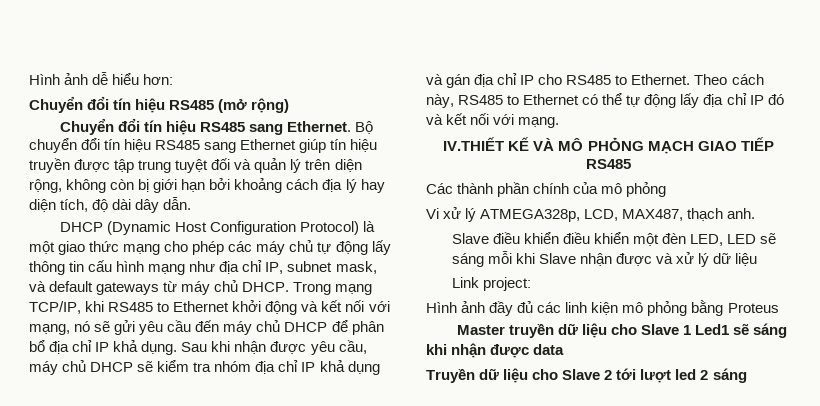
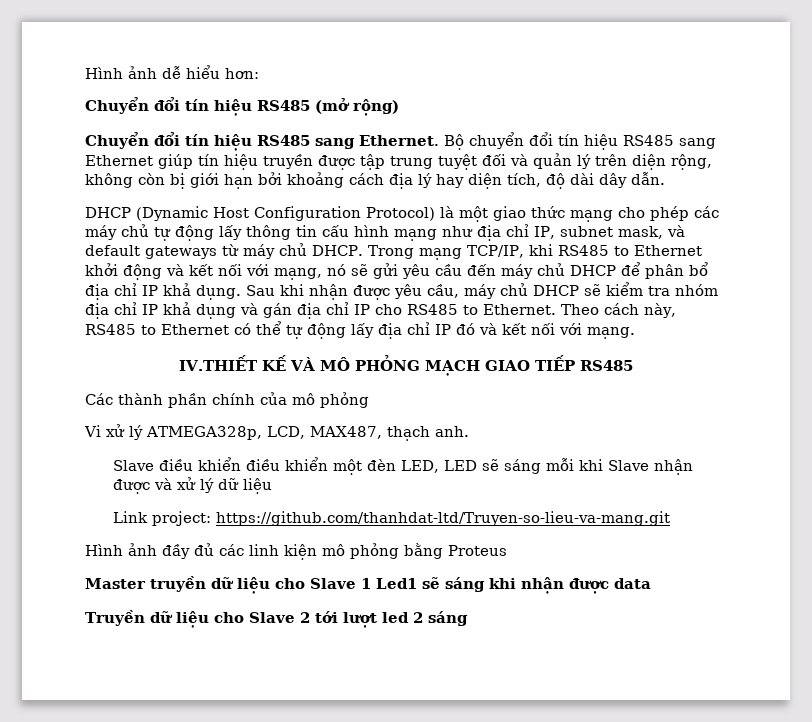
(531, 284) none -> [215,511,670,526] https://github.com/thanhdat-ltd/Truyen-so-lieu-va-mang.git

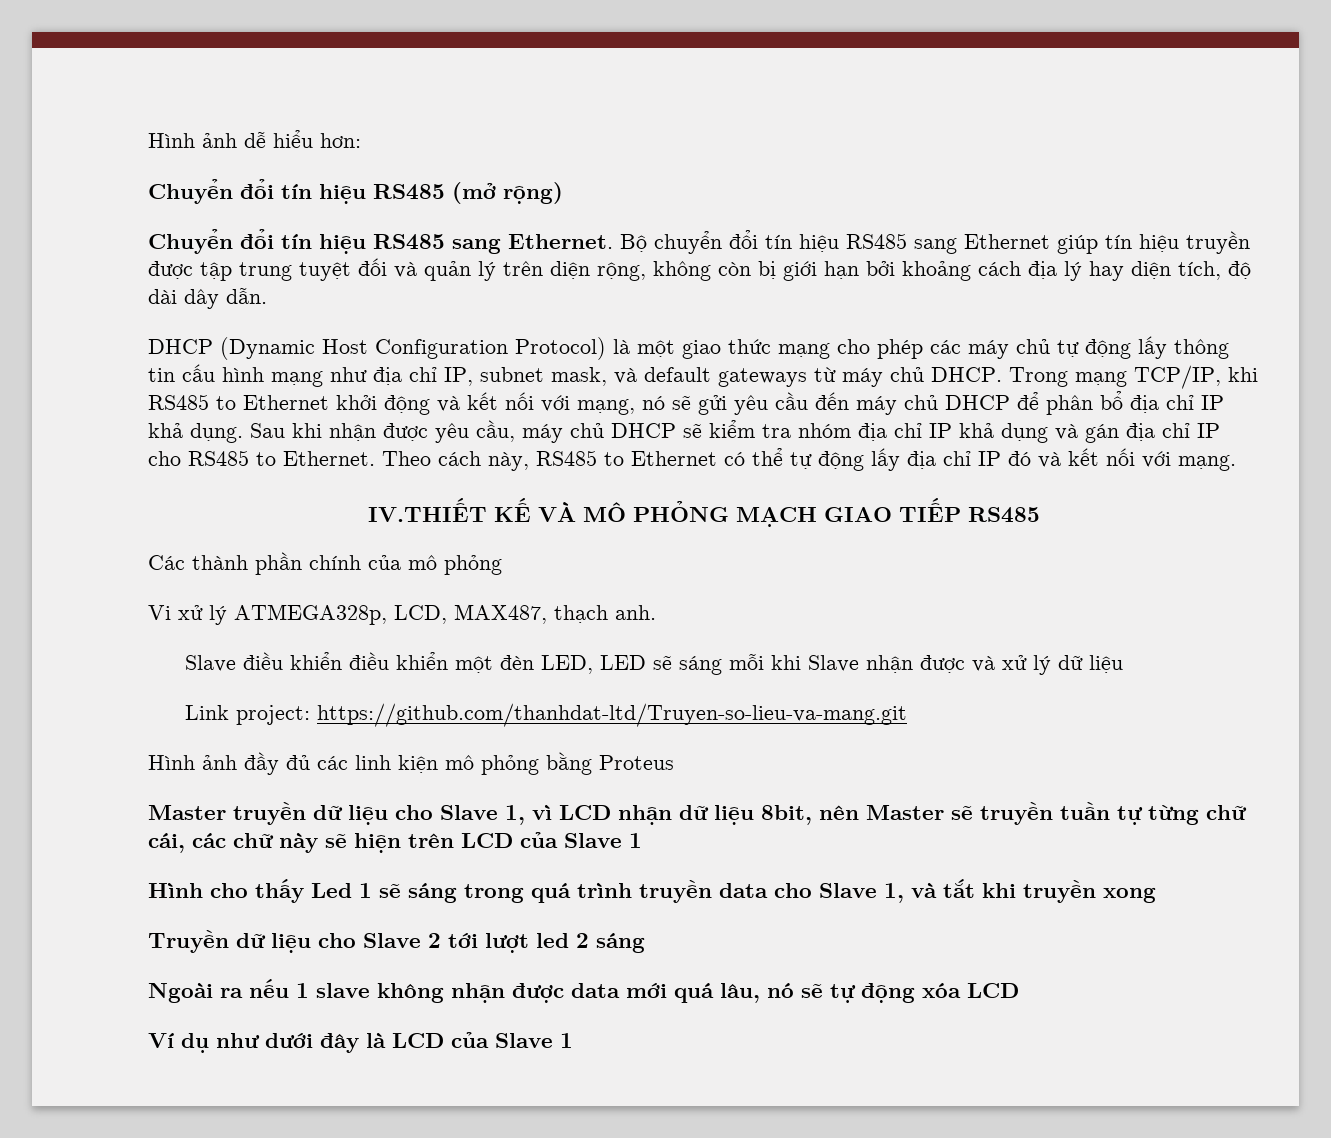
[361,577,651,594] 1 Led1 sẽ sáng khi nhận được data -> [505,802,1247,825] [148,832,642,853] [148,879,1156,903] 1, vì LCD nhận dữ liệu 8bit, nên Master sẽ truyền tuần tự từng chữ cái, các chữ này sẽ hiện trên LCD của Slave 1 // Hình cho thấy Led 1 sẽ sáng trong quá trình truyền data cho Slave 1, và tắt khi truyền xong
(468, 618) none -> [148,979,1019,1003] [148,1032,573,1053] // Ngoài ra nếu 1 slave không nhận được data mới quá lâu, nó sẽ tự động xóa LCD // Ví dụ như dưới đây là LCD của Slave 1

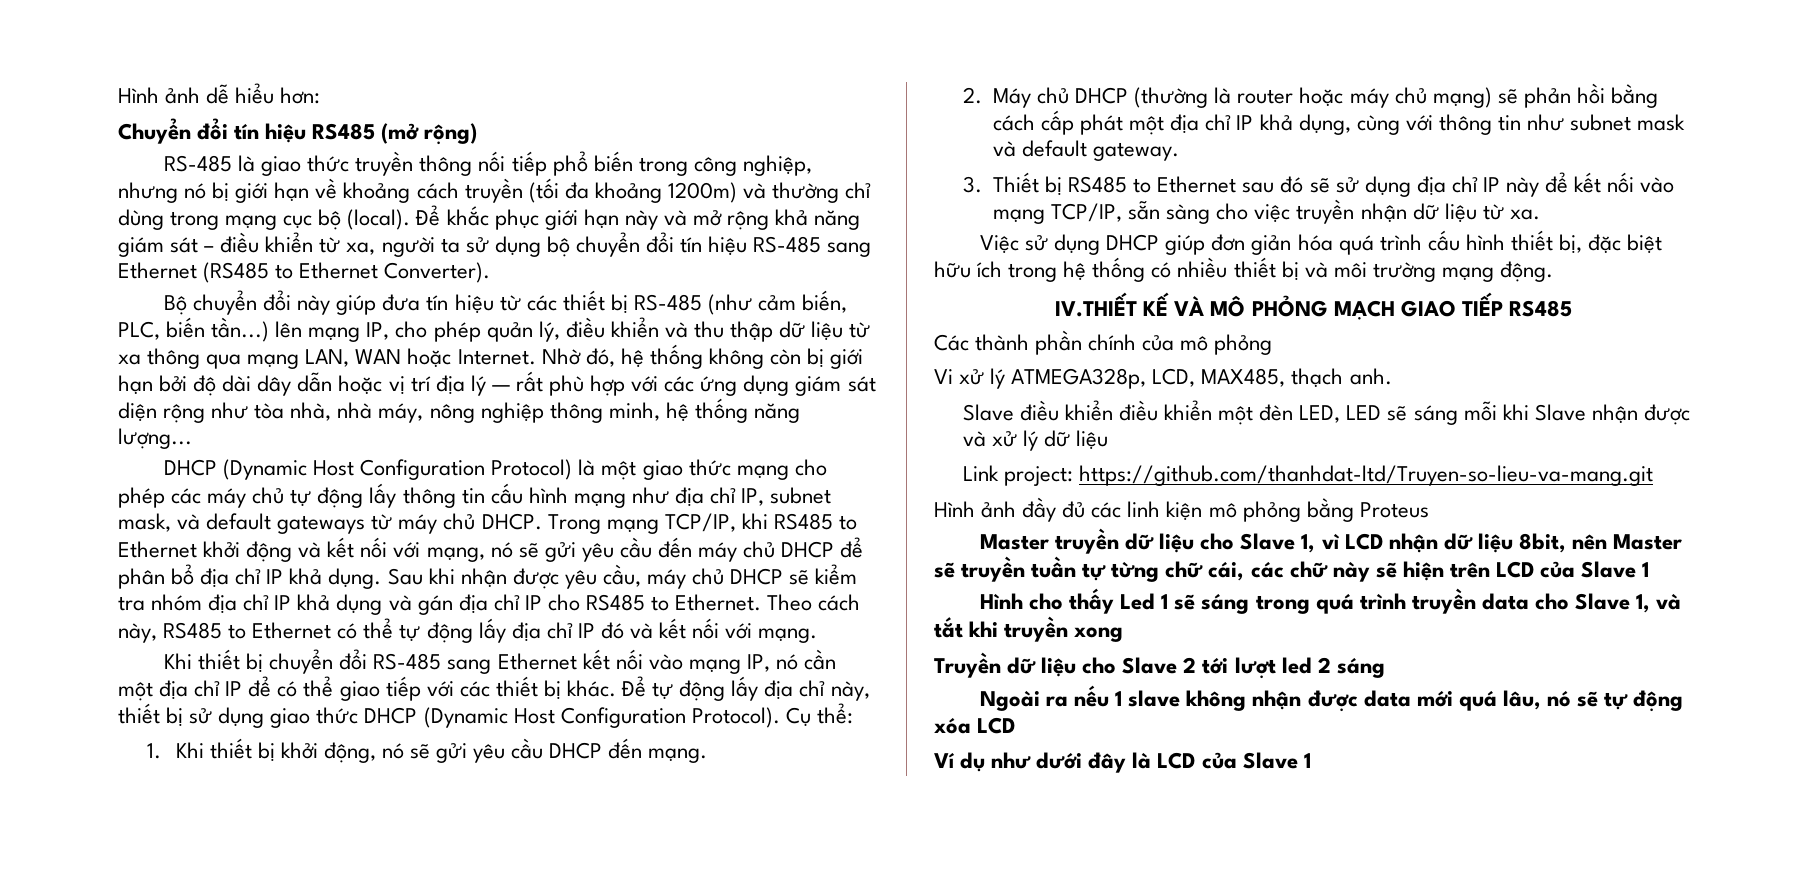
[148,229,647,254] Chuyển đổi tín hiệu RS485 sang Ethernet. Bộ -> [164,151,812,176] [118,178,872,203] [118,205,861,230] [118,232,570,257] RS-485 là giao thức truyền thông nối tiếp phổ biến trong công nghiệp, nhưng nó bị giới hạn về khoảng cách truyền (tối đa khoảng 1200m) và thường chỉ dùng trong mạng cục bộ (local). Để khắc phục giới hạn này và mở rộng khả năng giám sát – điều khiển từ xa, người ta sử dụng bộ
[846,231,1250,254] [148,258,646,281] RS485 sang Ethernet giúp tín hiệu truyền được tập trung tuyệt đối và quản lý trên diện rộng, -> [753,236,872,257] [118,262,491,283] [164,290,848,315] [118,317,871,342] [118,344,703,369] RS-485 sang Ethernet (RS485 to Ethernet Converter). // Bộ chuyển đổi này giúp đưa tín hiệu từ các thiết bị RS-485 (như cảm biến, PLC, biến tần...) lên mạng IP, cho phép quản lý, điều khiển và thu thập dữ liệu từ xa thông qua mạng LAN, WAN hoặc Internet. Nhờ đó, hệ thống
[902,261,1251,281] [148,287,267,309] khoảng cách địa lý hay diện tích, độ dài dây dẫn. -> [193,371,876,396] [118,398,800,423] [118,428,192,449] độ dài dây dẫn hoặc vị trí địa lý — rất phù hợp với các ứng dụng giám sát diện rộng như tòa nhà, nhà máy, nông nghiệp thông minh, hệ thống năng lượng...
(1236, 463) none -> [164,649,837,674] [118,676,870,701] [118,703,853,728] [146,738,708,763] [962,83,1658,108] [993,110,1686,135] [993,140,1180,161] [962,172,1675,197] [993,199,1540,224] [980,230,1663,255] [934,257,1553,282] // Khi thiết bị chuyển đổi RS-485 sang Ethernet kết nối vào mạng IP, nó cần một địa chỉ IP để có thể giao tiếp với các thiết bị khác. Để tự động lấy địa chỉ này, thiết bị sử dụng giao thức DHCP (Dynamic Host Configuration Protocol). Cụ thể: // 1. Khi thiết bị khởi động, nó sẽ gửi yêu cầu DHCP đến mạng. // 2. Máy chủ DHCP (thường là router hoặc máy chủ mạng) sẽ phản hồi bằng cách cấp phát một địa chỉ IP khả dụng, cùng với thông tin như subnet mask và default gateway. // 3. Thiết bị RS485 to Ethernet sau đó sẽ sử dụng địa chỉ IP này để kết nối vào mạng TCP/IP, sẵn sàng cho việc truyền nhận dữ liệu từ xa. // Việc sử dụng DHCP giúp đơn giản hóa quá trình cấu hình thiết bị, đặc biệt hữu ích trong hệ thống có nhiều thiết bị và môi trường mạng động.
[454,604,547,624] MAX487, -> [1201,368,1286,387] MAX485,

